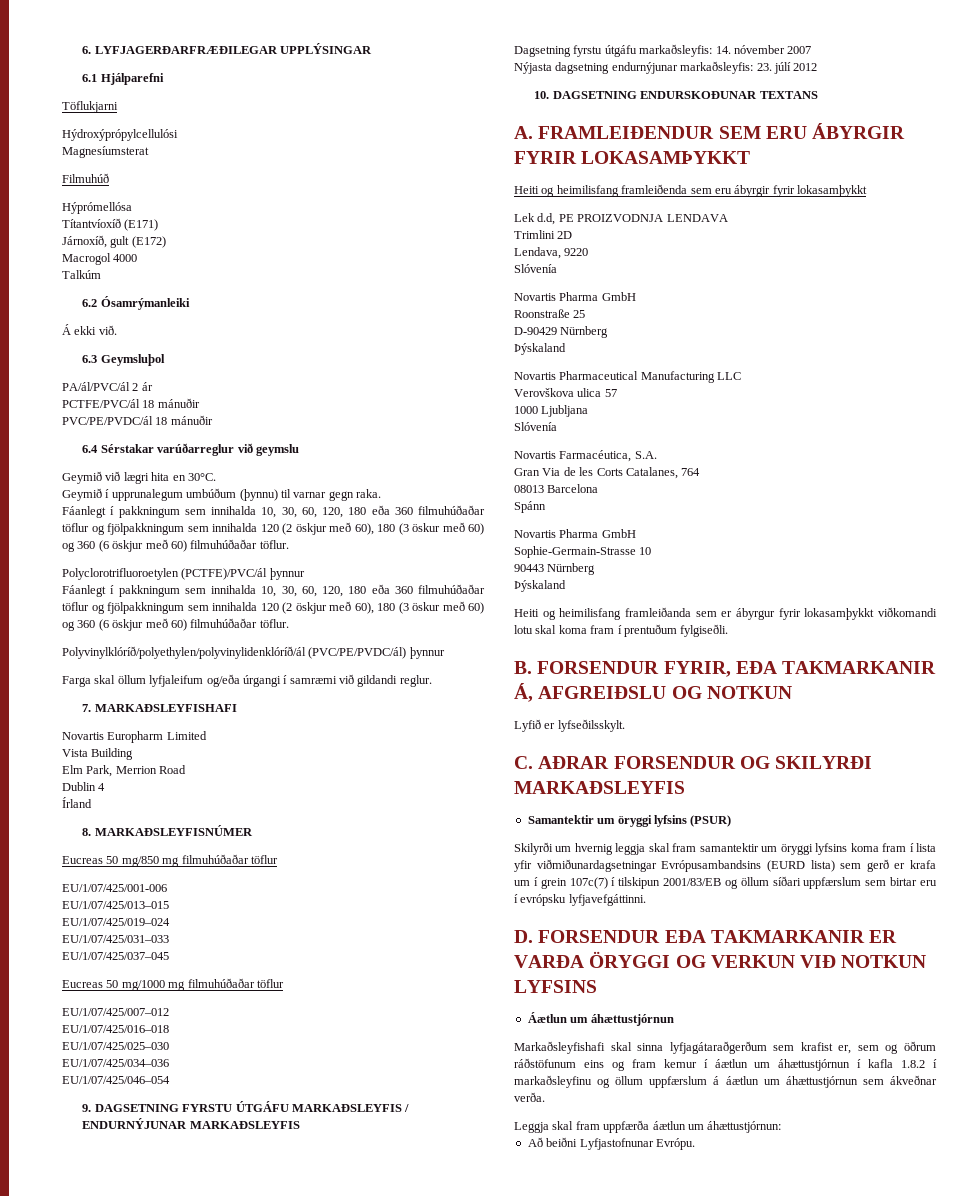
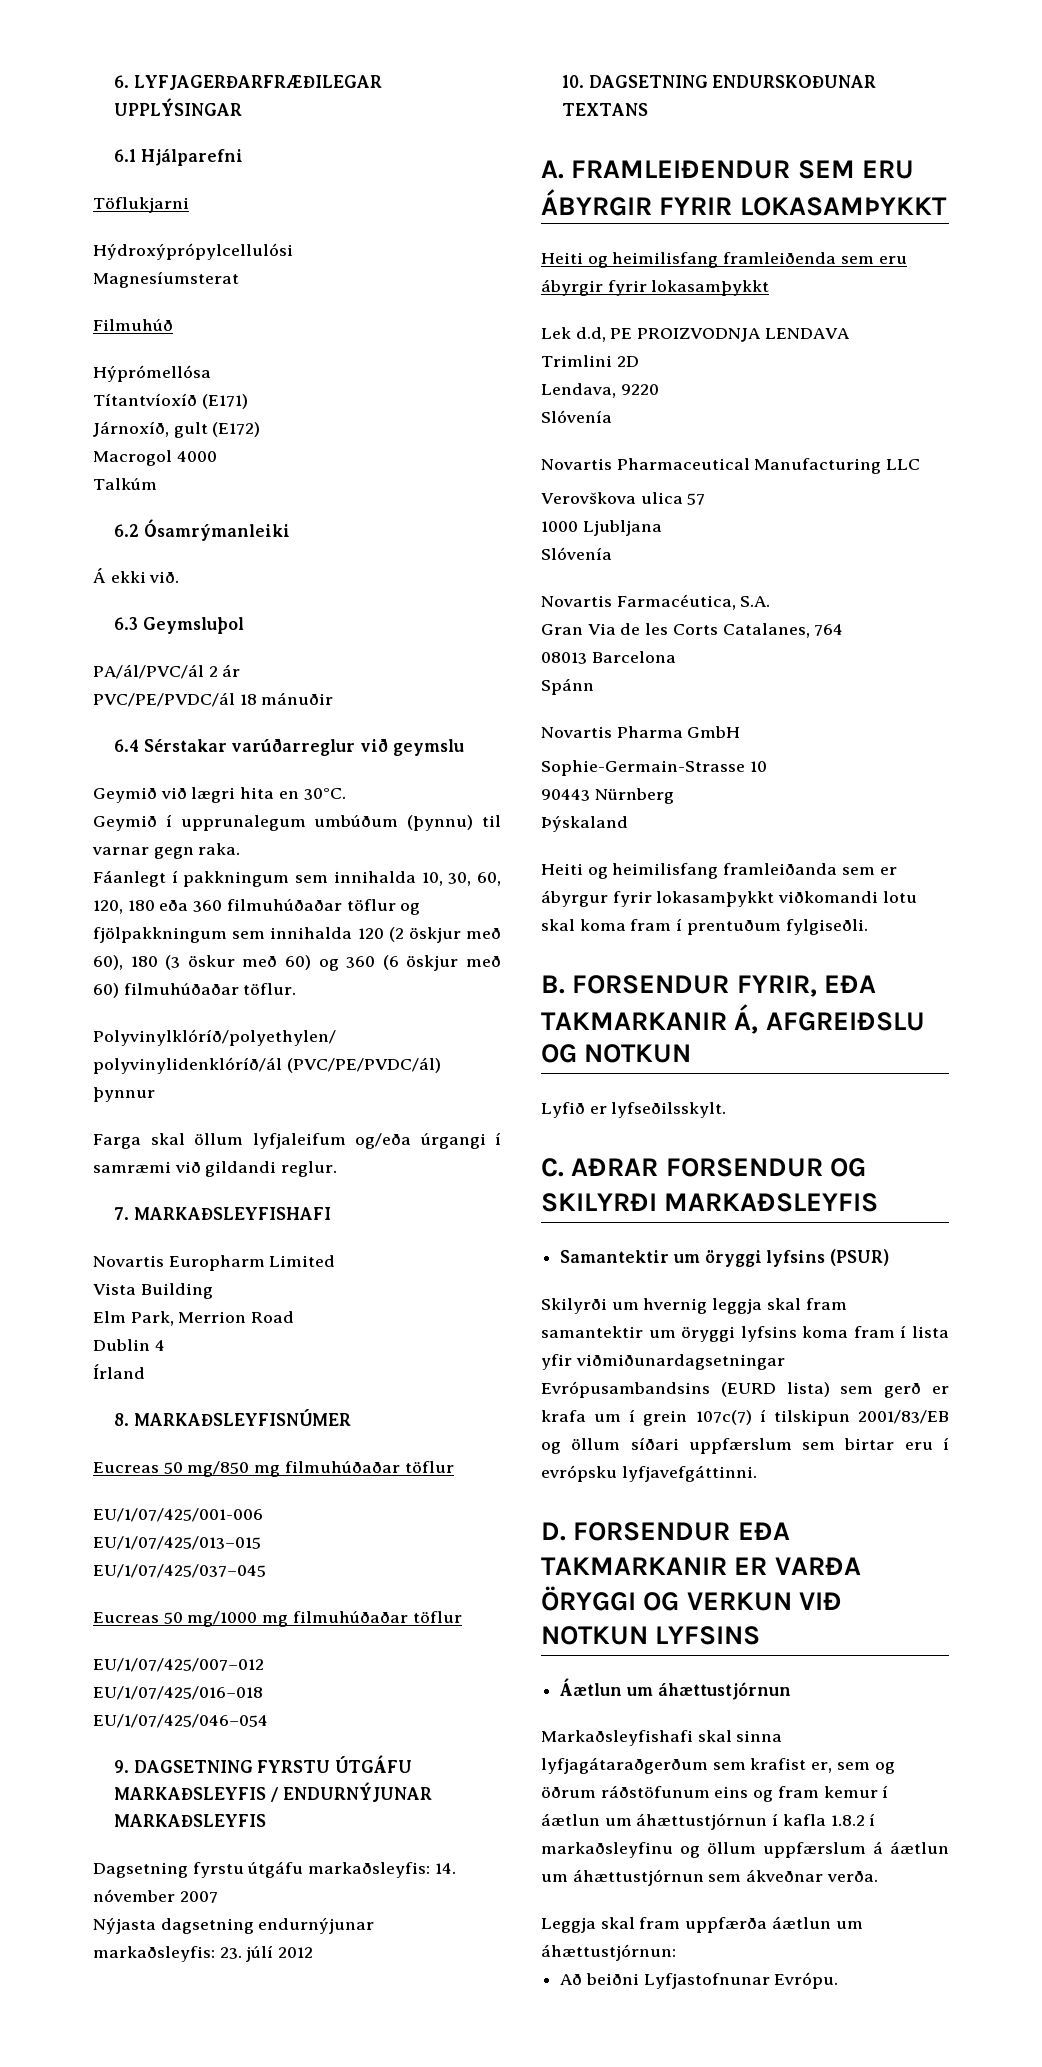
[62,398,200,408] // PCTFE/PVC/ál 18 mánuðir -> (241, 670) none
[62,568,305,580] [62,584,485,597] [62,601,484,614] [62,618,289,631] // Polyclorotrifluoroetylen (PCTFE)/PVC/ál þynnur // Fáanlegt í pakkningum sem innihalda 10, 30, 60, 120, 180 eða 360 filmuhúðaðar töflur og fjölpakkningum sem innihalda 120 (2 öskjur með 60), 180 (3 öskur með 60) og 360 (6 öskjur með 60) filmuhúðaðar töflur. -> (297, 989) none
[62,918,170,926] [62,935,169,943] // EU/1/07/425/019–024 // EU/1/07/425/031–033 -> (261, 1543) none
[62,1042,169,1050] [62,1059,169,1067] // EU/1/07/425/025–030 // EU/1/07/425/034–036 -> (263, 1693) none
[514,292,636,301] [514,309,586,318] [514,326,609,338] [514,343,566,355] // Novartis Pharma GmbH // Roonstraße 25 // D-90429 Nürnberg // Þýskaland -> (612, 416) none

